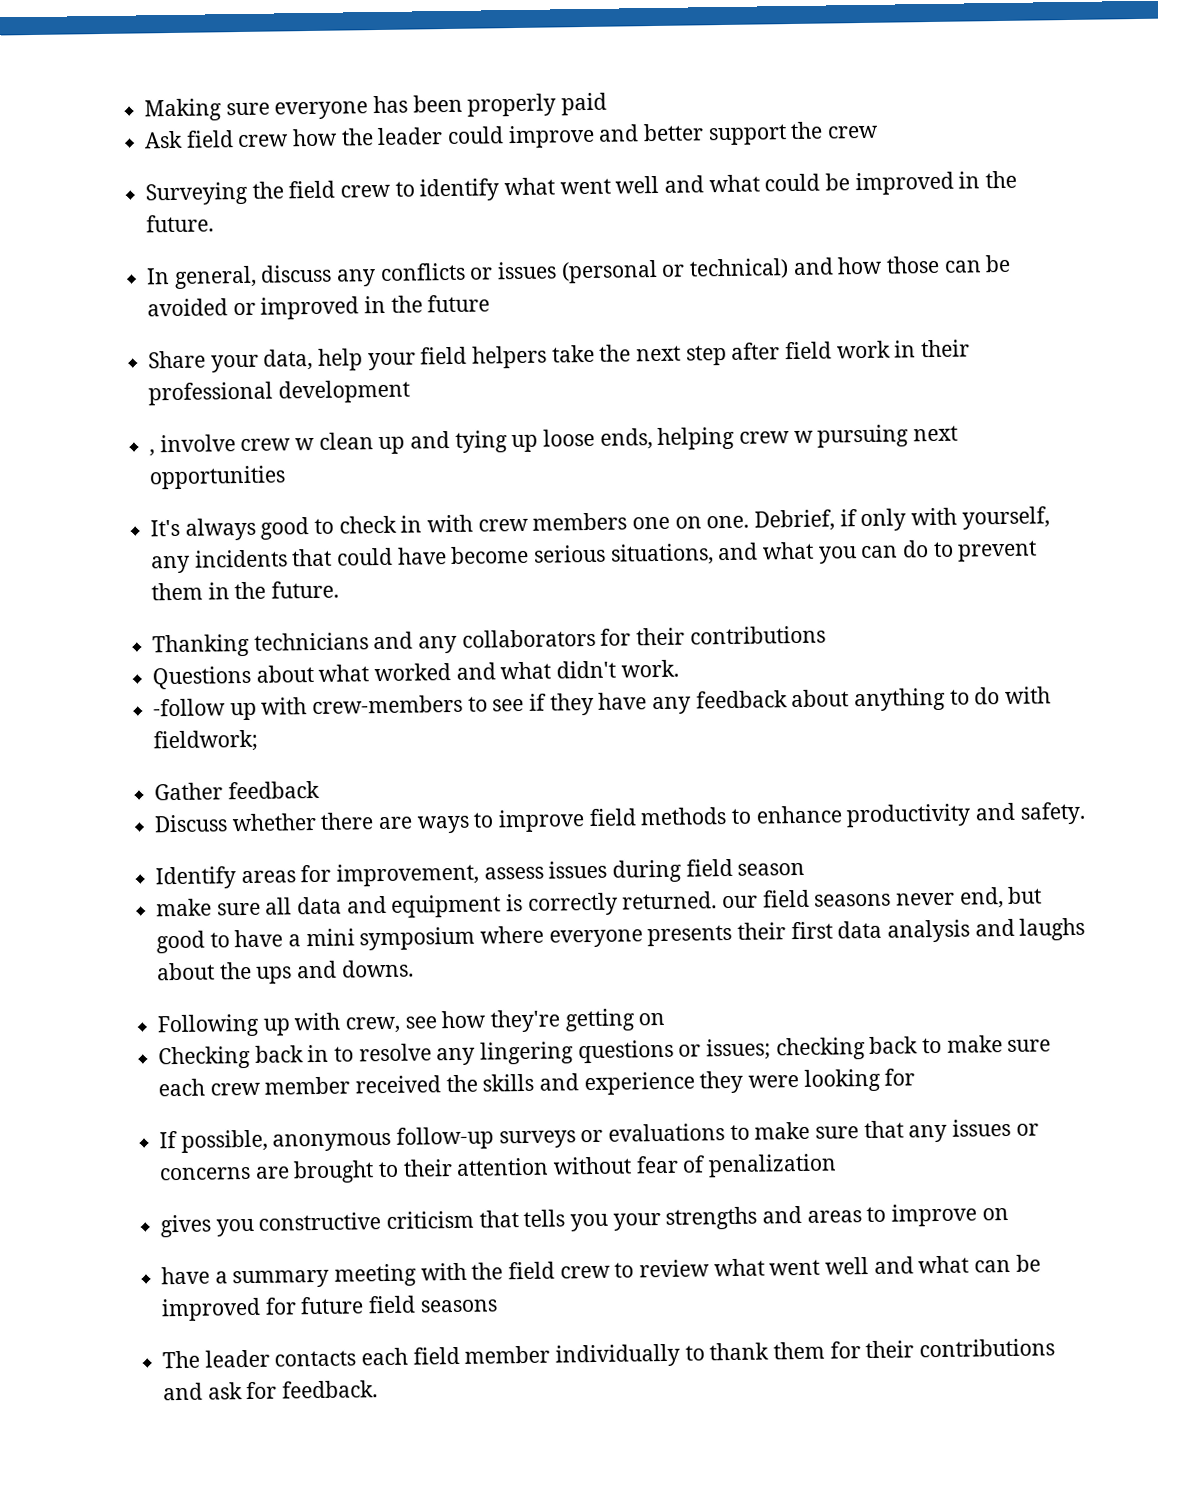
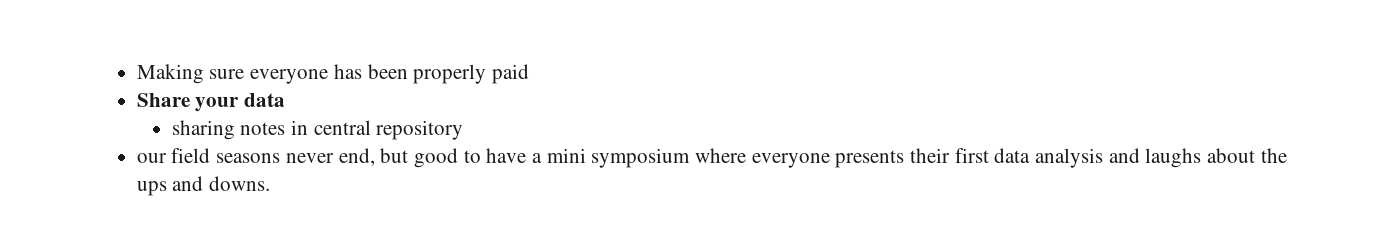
[143,121,879,149] [144,170,1017,206] [145,214,214,233] [145,254,1012,289] [146,294,491,320] [147,339,970,373] [147,379,410,406] [148,424,958,457] [148,465,286,490] [149,506,1050,541] [150,540,1038,574] [150,580,339,601] [151,625,826,658] [151,659,679,690] [152,686,1051,721] [152,729,258,753] [153,780,320,801] [153,801,1086,834] [154,858,806,890] [155,891,718,918] Ask field crew how the leader could improve and better support the crew // Surveying the field crew to identify what went well and what could be improved in the future. // In general, discuss any conflicts or issues (personal or technical) and how those can be avoided or improved in the future // Share your data, help your field helpers take the next step after field work in their professional development // , involve crew w clean up and tying up loose ends, helping crew w pursuing next opportunities // It's always good to check in with crew members one on one. Debrief, if only with yourself, any incidents that could have become serious situations, and what you can do to prevent them in the future. // Thanking technicians and any collaborators for their contributions // Questions about what worked and what didn't work. // -follow up with crew-members to see if they have any feedback about anything to do with fieldwork; // Gather feedback // Discuss whether there are ways to improve field methods to enhance productivity and safety. // Identify areas for improvement, assess issues during field season // make sure all data and equipment is correctly returned. -> [136,93,286,112] [171,120,464,140] Share your data // sharing notes in central repository //
[156,1008,666,1038] [157,1035,1052,1070] [157,1068,916,1097] [158,1118,1039,1153] [158,1153,837,1184] [159,1203,1009,1238] [160,1254,1041,1289] [160,1295,498,1322] [161,1338,1055,1369] [162,1380,378,1401] // Following up with crew, see how they're getting on // Checking back in to resolve any lingering questions or issues; checking back to make sure each crew member received the skills and experience they were looking for // If possible, anonymous follow-up surveys or evaluations to make sure that any issues or concerns are brought to their attention without fear of penalization // gives you constructive criticism that tells you your strengths and areas to improve on // have a summary meeting with the field crew to review what went well and what can be improved for future field seasons // The leader contacts each field member individually to thank them for their contributions and ask for feedback. -> (271, 183) none

